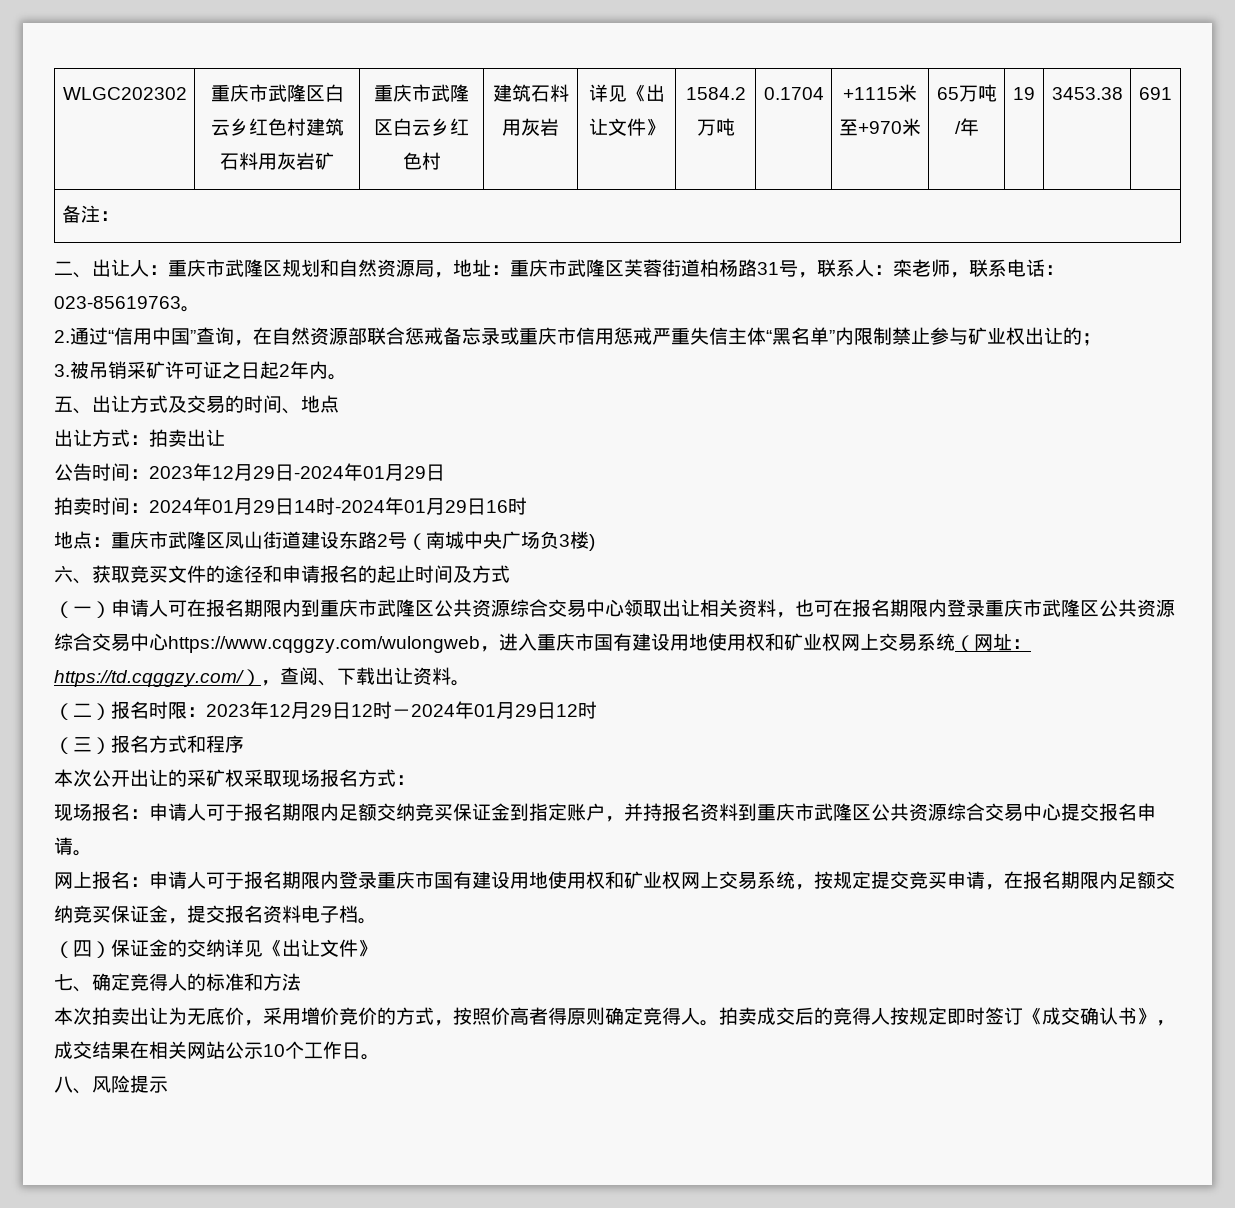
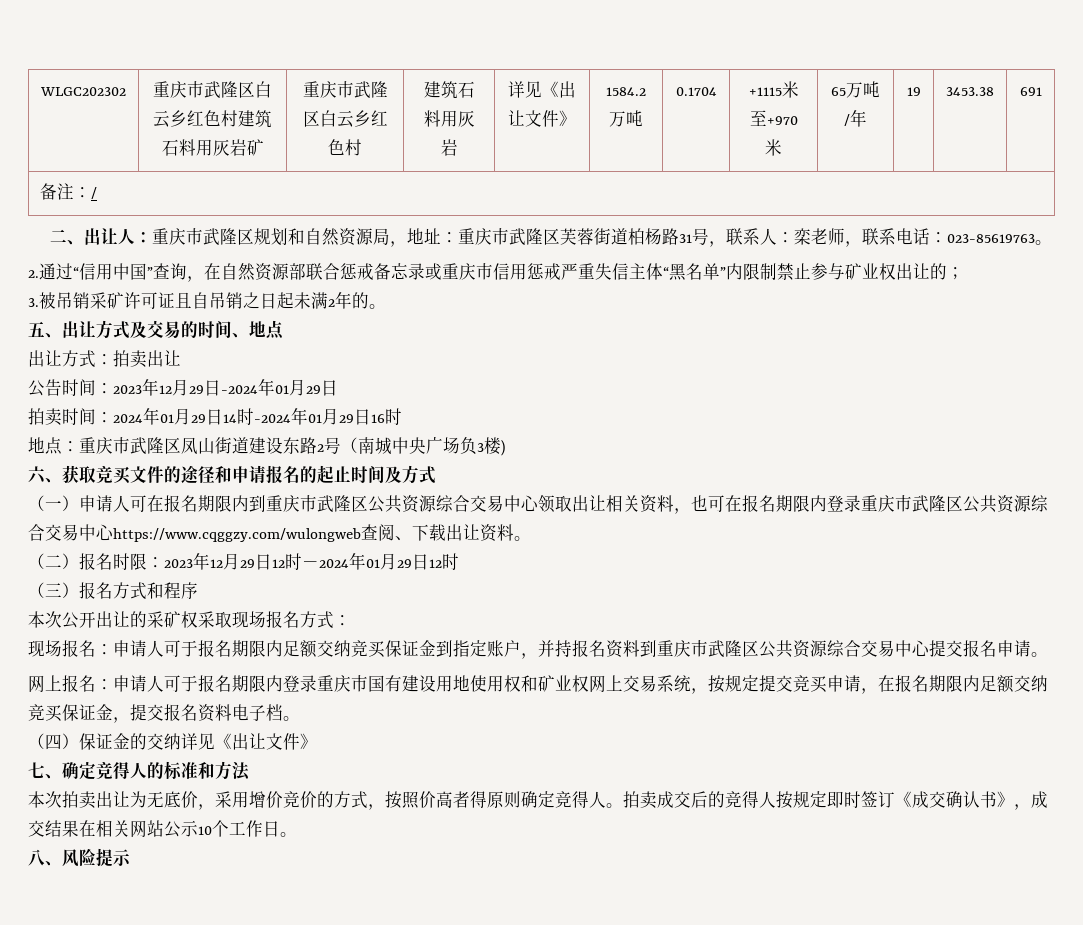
(119, 216) none -> [91,187,98,199] /
[222,361,328,379] 之日起2年内 -> [175,291,369,309] 且自吊销之日起未满2年的
[480,633,1031,652] [54,669,280,687] ，进入重庆市国有建设用地使用权和矿业权网上交易系统（网址：https://td.cqggzy.com/）， -> (361, 535) none

